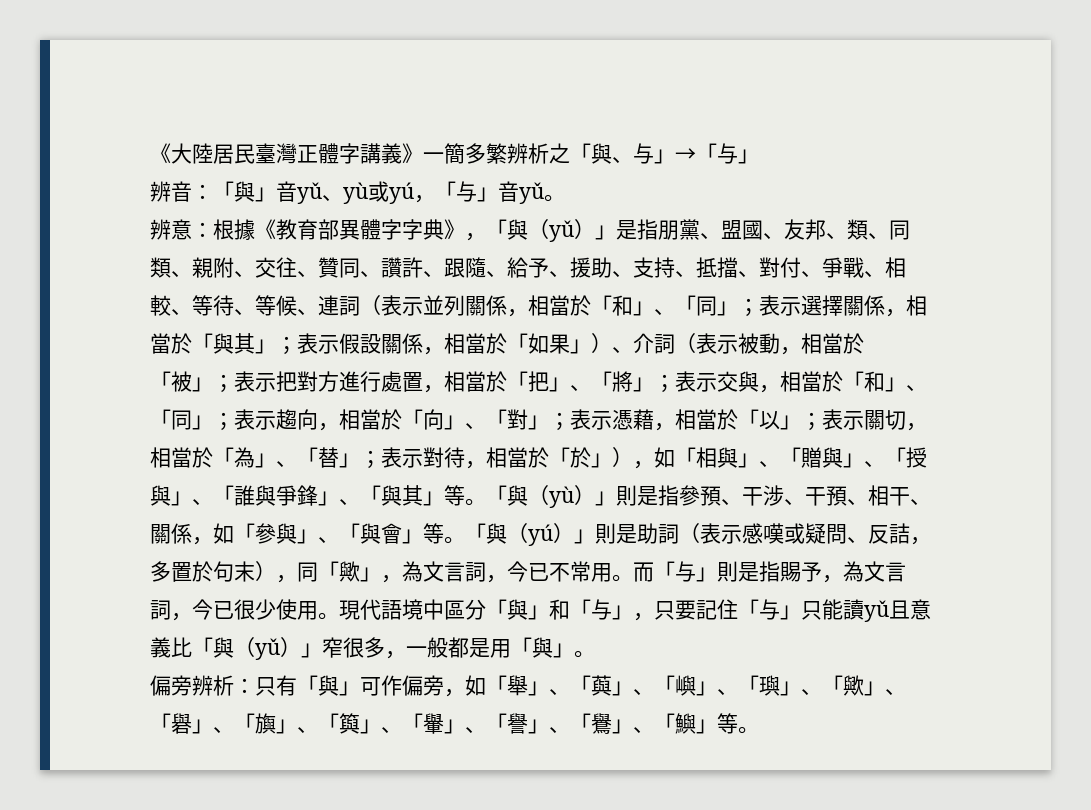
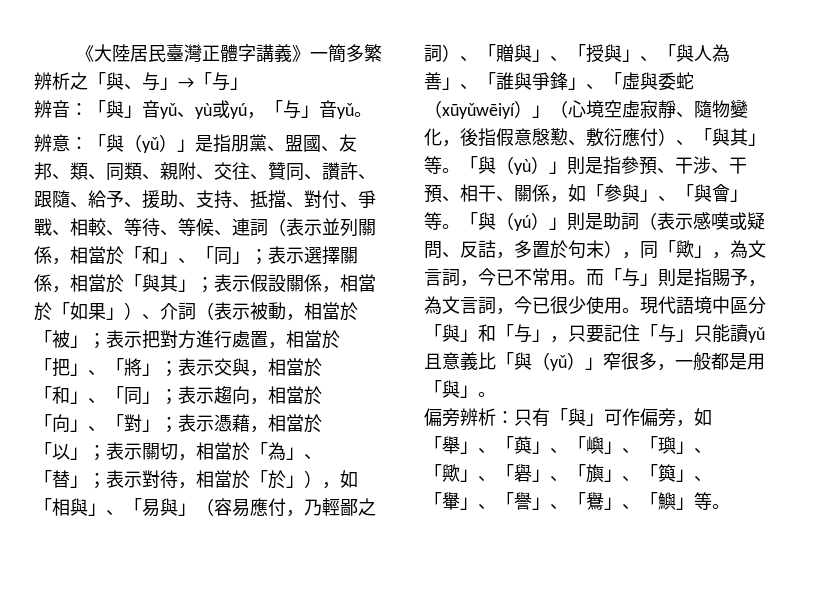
[213,219,486,241] 根據《教育部異體字字典》， -> (88, 143) none
(801, 456) none -> [142,498,376,517] [424,44,496,62] 易與」（容易應付，乃輕鄙之詞）、「
[234,485,339,506] 誰與爭鋒」 -> [676,44,730,63] [424,72,694,90] [424,99,748,119] [424,128,676,147] 與人為善」、「誰與爭鋒」、「虛與委蛇（xūyǔwēiyí）」（心境空虛寂靜、隨物變化，後指假意慇懃、敷衍應付）

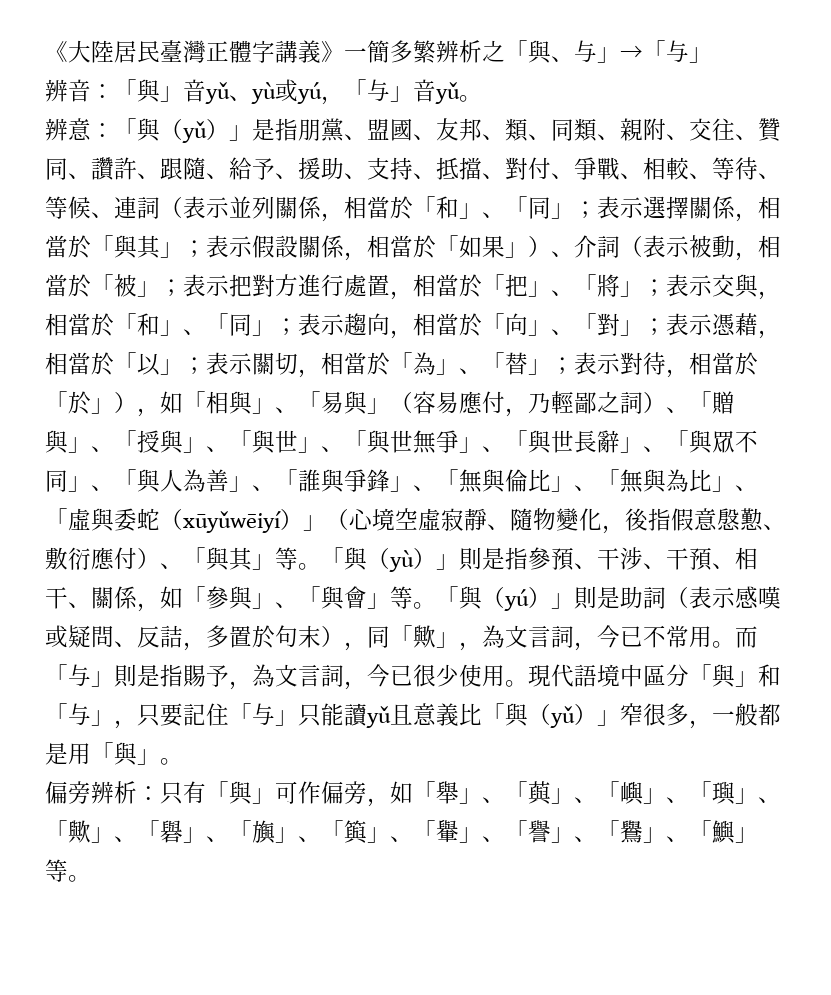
(694, 53) none -> [275,430,758,454] [45,469,161,493] 世」、「與世無爭」、「與世長辭」、「與眾不同」、「與
(622, 80) none -> [459,469,758,493] [45,508,68,528] 無與倫比」、「無與為比」、「

